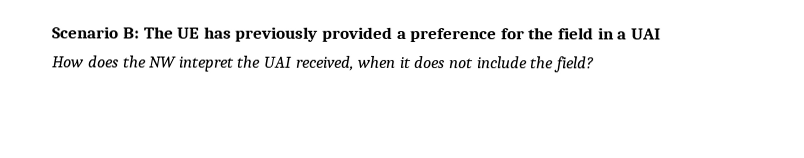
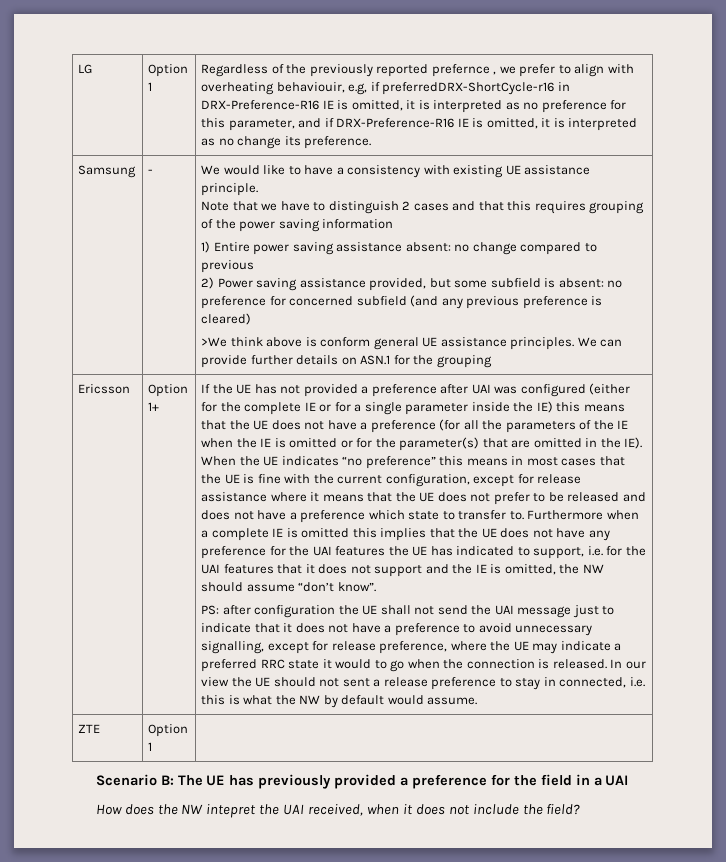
(52, 32) none -> [78,64,93,74] [148,64,189,77] [148,82,153,91] [201,64,634,77] [201,82,570,95] [201,100,627,113] [201,118,638,131] [201,136,372,149] [78,165,137,178] [148,169,154,174] [201,165,591,178] [201,183,259,196] [201,201,645,214] [201,219,394,232] [201,241,597,255] [201,260,255,273] [201,277,623,291] [201,295,603,309] [201,313,252,325] [201,337,623,350] [201,355,492,368] [78,384,131,394] [148,384,189,397] [148,402,160,411] [201,383,631,397] [201,401,625,415] [201,419,629,433] [201,437,643,451] [201,456,625,469] [201,474,582,487] [201,492,646,505] [201,510,639,523] [201,528,610,541] [201,546,646,559] [201,564,604,577] [201,582,376,592] [201,605,615,618] [201,623,593,636] [201,641,622,654] [201,659,646,672] [201,677,645,690] [201,695,478,708] [78,724,101,733] [148,724,189,737] [148,742,153,751] LG | Option 1 | Regardless of the previously reported prefernce , we prefer to align with overheating behaviouir, e.g, if preferredDRX-ShortCycle-r16 in DRX-Preference-R16 IE is omitted, it is interpreted as no preference for this parameter, and if DRX-Preference-R16 IE is omitted, it is interpreted as no change its preference. // Samsung | - | We would like to have a consistency with existing UE assistance principle. // Note that we have to distinguish 2 cases and that this requires grouping of the power saving information // 1) Entire power saving assistance absent: no change compared to previous // 2) Power saving assistance provided, but some subfield is absent: no preference for concerned subfield (and any previous preference is cleared) // >We think above is conform general UE assistance principles. We can provide further details on ASN.1 for the grouping // Ericsson | Option 1+ | If the UE has not provided a preference after UAI was configured (either for the complete IE or for a single parameter inside the IE) this means that the UE does not have a preference (for all the parameters of the IE when the IE is omitted or for the parameter(s) that are omitted in the IE). When the UE indicates “no preference” this means in most cases that the UE is fine with the current configuration, except for release assistance where it means that the UE does not prefer to be released and does not have a preference which state to transfer to. Furthermore when a complete IE is omitted this implies that the UE does not have any preference for the UAI features the UE has indicated to support, i.e. for the UAI features that it does not support and the IE is omitted, the NW should assume “don’t know”. // PS: after configuration the UE shall not send the UAI message just to indicate that it does not have a preference to avoid unnecessary signalling, except for release preference, where the UE may indicate a preferred RRC state it would to go when the connection is released. In our view the UE should not sent a release preference to stay in connected, i.e. this is what the NW by default would assume. // ZTE | Option 1 | //

